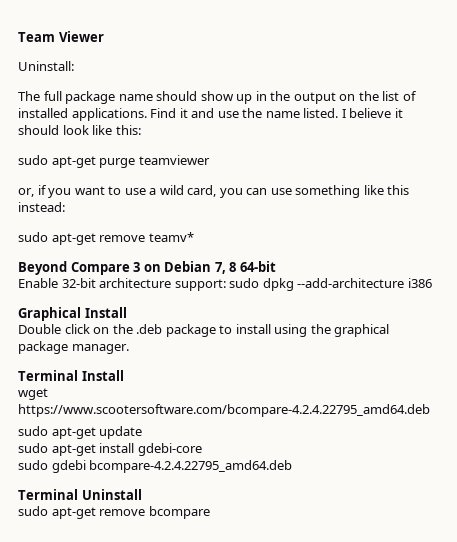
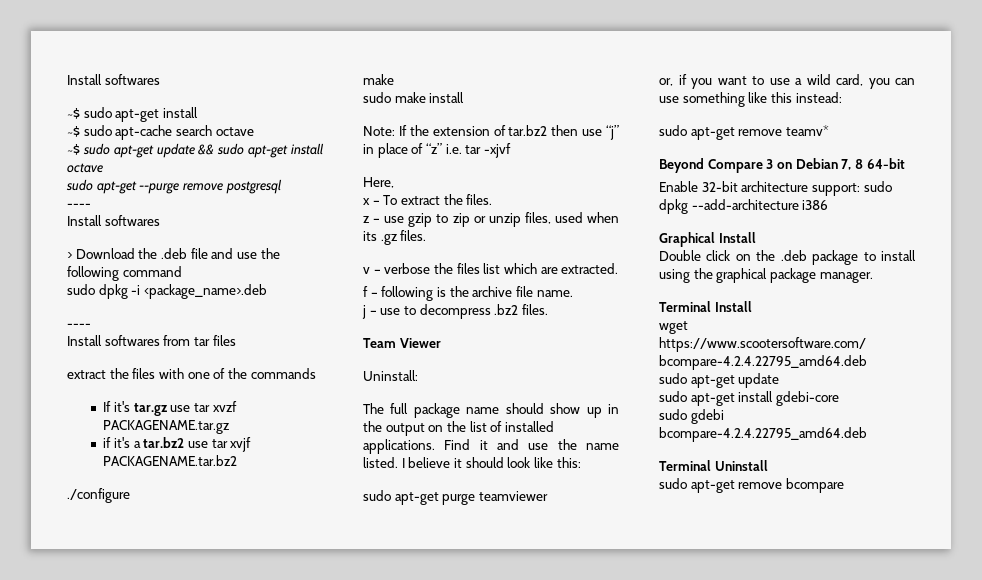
(18, 37) none -> [67,74,160,85] [67,107,198,122] [67,125,254,140] [67,143,324,158] [67,163,103,173] [66,179,282,194] [67,203,91,208] [67,215,160,226] [67,248,280,259] [67,266,182,281] [67,284,267,299] [67,323,91,328] [67,335,236,346] [67,368,316,379] [103,401,237,416] [103,420,231,434] [103,437,252,452] [103,455,238,466] [67,488,130,503] [363,74,394,85] [363,92,465,103] [363,125,619,140] [363,143,511,158] [363,177,394,188] [363,194,493,205] [363,212,619,227] [363,230,427,245] [363,263,619,274] [363,286,573,301] [362,304,548,319] Install softwares // ~$ sudo apt-get install // ~$ sudo apt-cache search octave // ~$ sudo apt-get update && sudo apt-get install octave // sudo apt-get --purge remove postgresql // ---- // Install softwares // > Download the .deb file and use the following command // sudo dpkg -i <package_name>.deb // ---- // Install softwares from tar files // extract the files with one of the commands // If it's tar.gz use tar xvzf PACKAGENAME.tar.gz // if it's a tar.bz2 use tar xvjf PACKAGENAME.tar.bz2 // ./configure // make // sudo make install // Note: If the extension of tar.bz2 then use “j” in place of “z” i.e. tar -xjvf // Here, // x – To extract the files. // z – use gzip to zip or unzip files, used when its .gz files. // v – verbose the files list which are extracted. // f – following is the archive file name. // j – use to decompress .bz2 files. //

